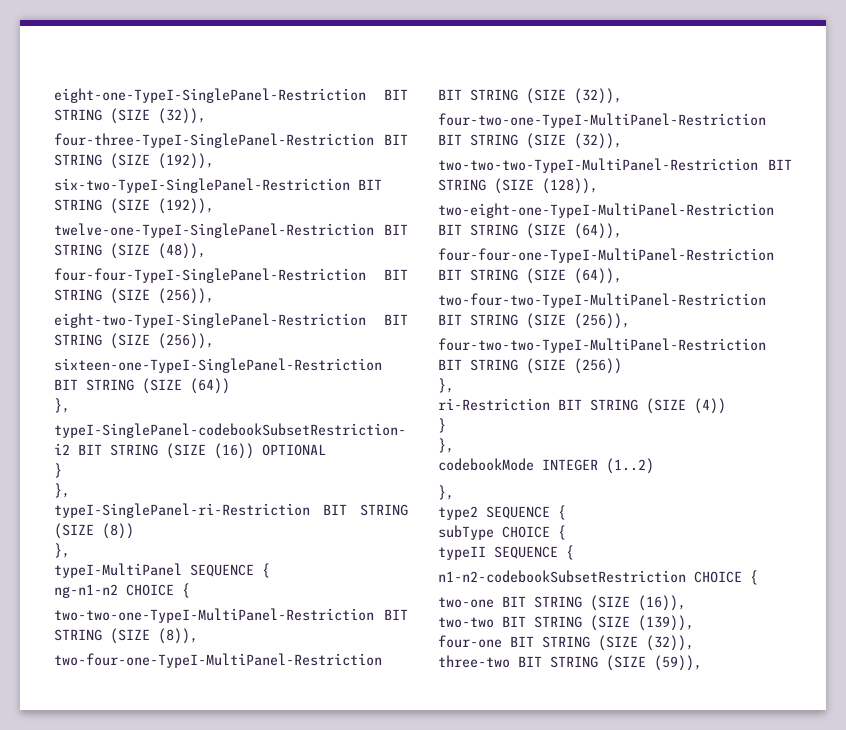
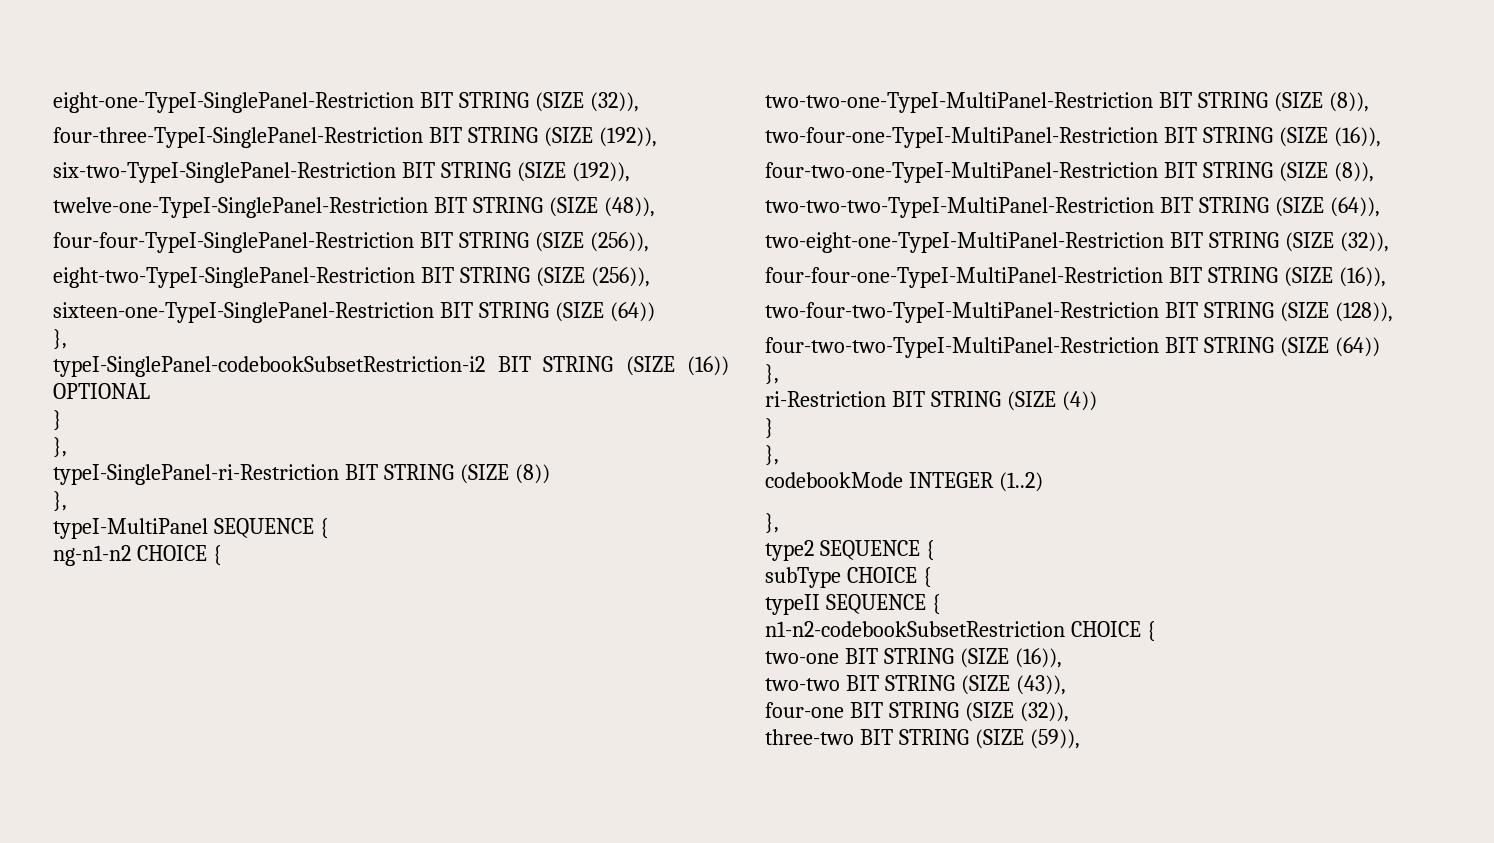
[574,88,622,104] (32)), -> [1333,127,1381,147] (16)),
[574,133,622,149] (32)), -> [1333,162,1374,182] (8)),
[542,178,598,194] (128)), -> [1329,197,1380,217] (64)),
[574,223,622,239] (64)), -> [1339,232,1389,252] (32)),
[574,268,622,284] (64)), -> [1338,267,1386,287] (16)),
[574,313,630,329] (256)), -> [1334,302,1393,322] (128)),
[574,358,622,374] (256)) -> [1334,337,1380,357] (64))
[638,615,694,631] (139)), -> [1015,675,1066,695] (43)),

